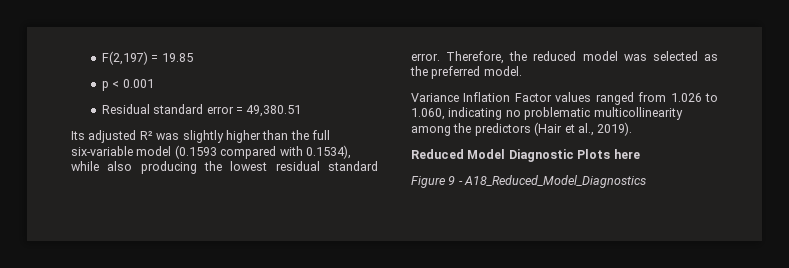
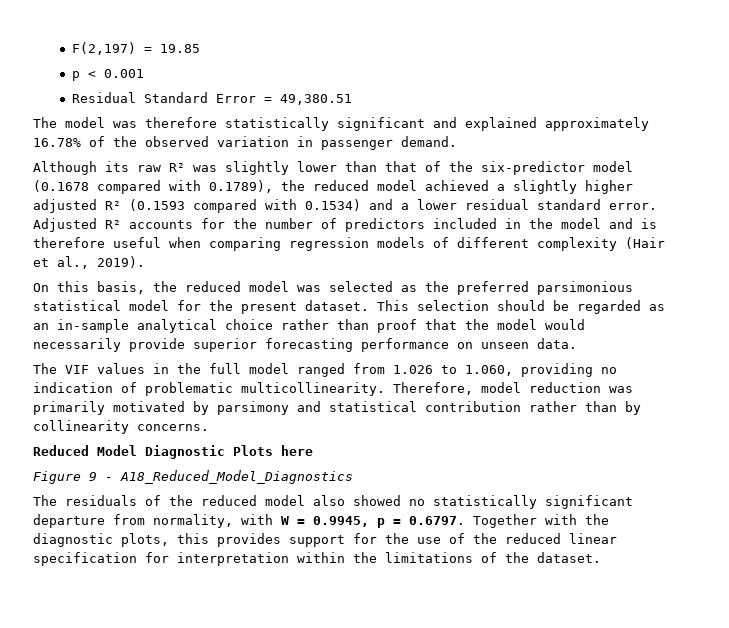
[153,104,234,114] standard error -> [143,92,256,103] Standard Error
[71,130,330,143] [71,145,351,159] [71,161,378,174] [411,51,505,64] Its adjusted R² was slightly higher than the full six-variable model (0.1593 compared with 0.1534), while also producing the lowest residual standard error. Therefore, -> [33,117,649,131] [33,136,457,150] [33,161,633,175] [33,180,633,194] [33,199,657,213] [33,218,657,232] [33,237,665,251] [33,256,145,269] [33,281,145,294] The model was therefore statistically significant and explained approximately 16.78% of the observed variation in passenger demand. // Although its raw R² was slightly lower than that of the six-predictor model (0.1678 compared with 0.1789), the reduced model achieved a slightly higher adjusted R² (0.1593 compared with 0.1534) and a lower residual standard error. Adjusted R² accounts for the number of predictors included in the model and is therefore useful when comparing regression models of different complexity (Hair et al., 2019). // On this basis,
[483,66,522,76] [411,92,592,102] model. // Variance Inflation Factor values -> [537,281,633,295] [33,300,665,314] [33,319,585,333] [33,338,577,352] [33,363,289,374] parsimonious statistical model for the present dataset. This selection should be regarded as an in-sample analytical choice rather than proof that the model would necessarily provide superior forecasting performance on unseen data. // The VIF values in the full model
[448,107,683,120] [411,122,633,136] indicating no problematic multicollinearity among the predictors (Hair et al., 2019). -> [521,363,617,377] [33,382,633,396] [33,401,641,415] [33,420,209,434] providing no indication of problematic multicollinearity. Therefore, model reduction was primarily motivated by parsimony and statistical contribution rather than by collinearity concerns.
(647, 181) none -> [33,495,633,509] [33,514,609,528] [33,533,617,547] [33,552,601,566] // The residuals of the reduced model also showed no statistically significant departure from normality, with W = 0.9945, p = 0.6797. Together with the diagnostic plots, this provides support for the use of the reduced linear specification for interpretation within the limitations of the dataset.

